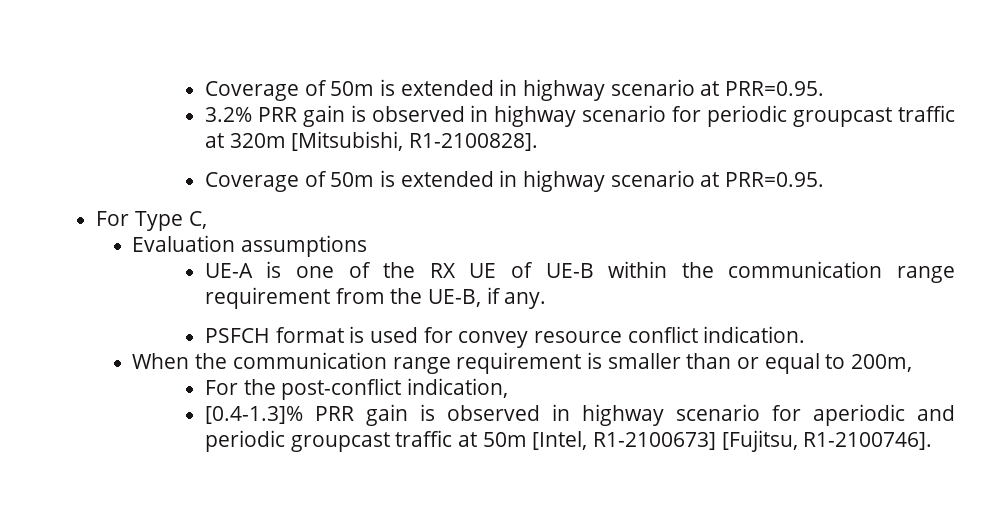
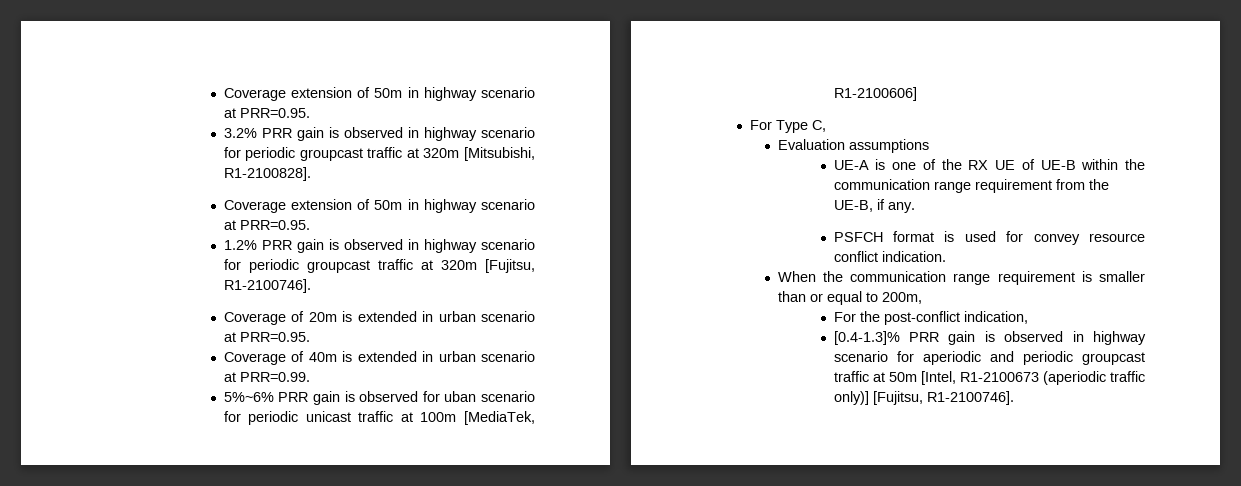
[204,79,494,101] Coverage of 50m is extended -> [223,87,403,101] Coverage extension of 50m
[304,170,824,192] of 50m is extended in highway scenario at PRR=0.95. -> [290,199,535,213] [223,220,310,230] [223,239,535,253] [223,259,535,273] [223,279,311,293] [223,311,535,325] [223,332,310,342] [223,351,535,365] [223,372,310,382] [223,391,535,405] [223,411,535,425] [833,87,917,101] extension of 50m in highway scenario at PRR=0.95. // 1.2% PRR gain is observed in highway scenario for periodic groupcast traffic at 320m [Fujitsu, R1-2100746]. // Coverage of 20m is extended in urban scenario at PRR=0.95. // Coverage of 40m is extended in urban scenario at PRR=0.99. // 5%~6% PRR gain is observed for uban scenario for periodic unicast traffic at 100m [MediaTek, R1-2100606]
[592,432,716,450] R1-2100673] -> [959,371,1145,385] [833,391,869,405] R1-2100673 (aperiodic traffic only)]

